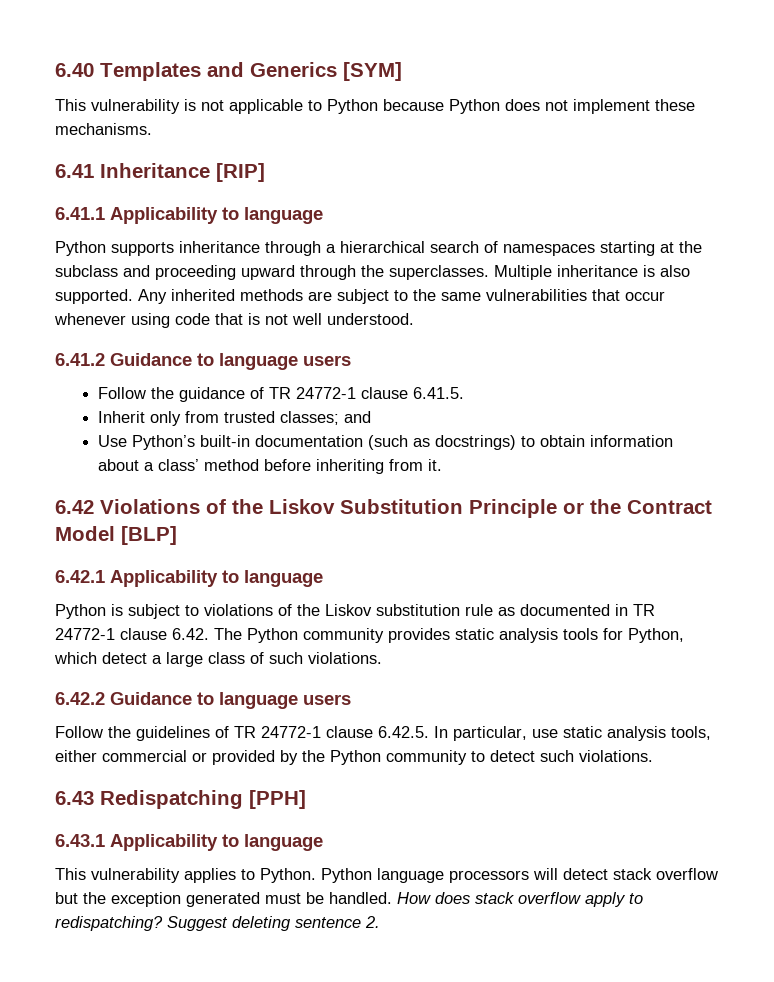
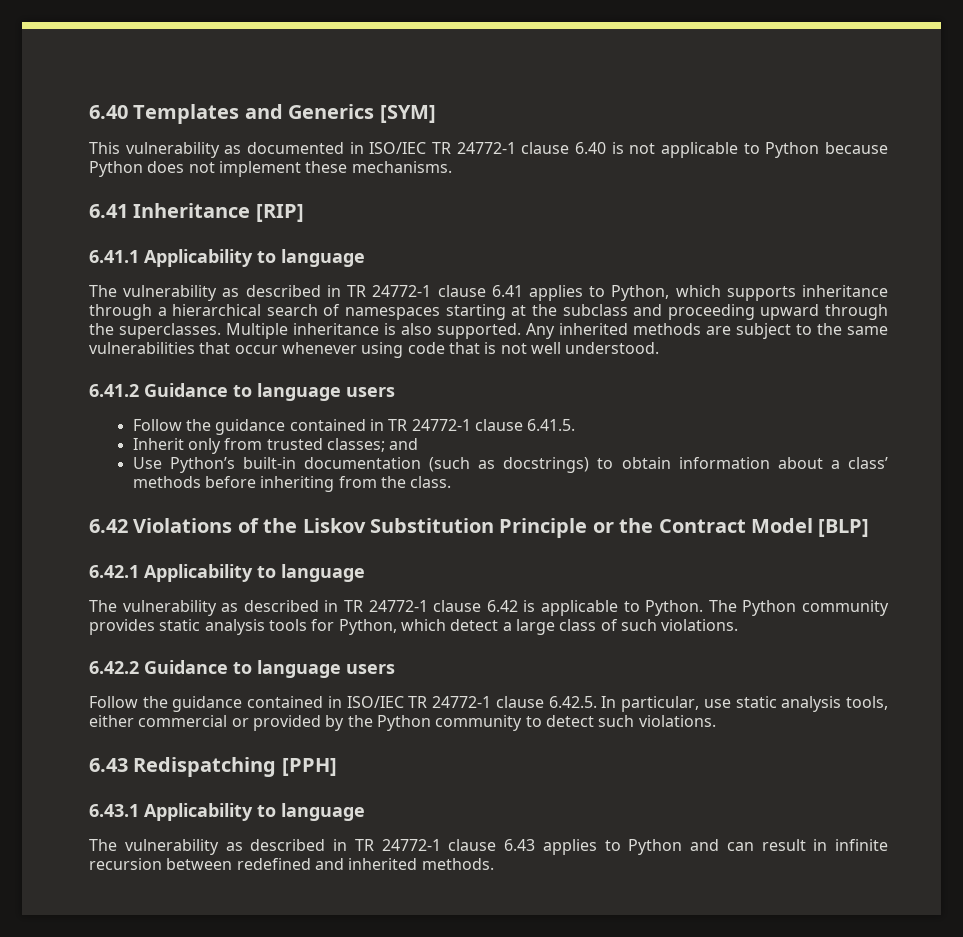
(180, 106) none -> [224,142,607,154] as documented in ISO/IEC TR 24772-1 clause 6.40
[55,241,106,256] Python -> [89,285,721,301] The vulnerability as described in TR 24772-1 clause 6.41 applies to Python, which
[250,387,265,399] of -> [289,419,384,431] contained in
[204,459,260,471] method -> [132,476,201,488] methods
[428,459,443,471] it. -> [380,476,452,488] the class.
[55,604,655,619] [55,628,209,640] Python is subject to violations of the Liskov substitution rule as documented in TR 24772-1 clause 6.42. -> [89,600,704,616] The vulnerability as described in TR 24772-1 clause 6.42 is applicable to Python.
[136,726,229,741] guidelines of -> [172,696,404,712] guidance contained in ISO/IEC
[55,868,718,883] [55,892,643,907] [55,916,380,931] This vulnerability applies to Python. Python language processors will detect stack overflow but the exception generated must be handled. How does stack overflow apply to redispatching? Suggest deleting sentence 2. -> [89,839,888,855] [89,858,494,870] The vulnerability as described in TR 24772-1 clause 6.43 applies to Python and can result in infinite recursion between redefined and inherited methods.

